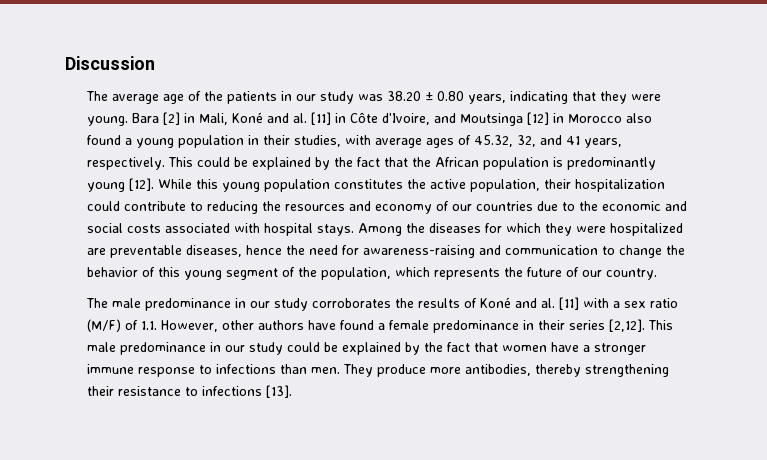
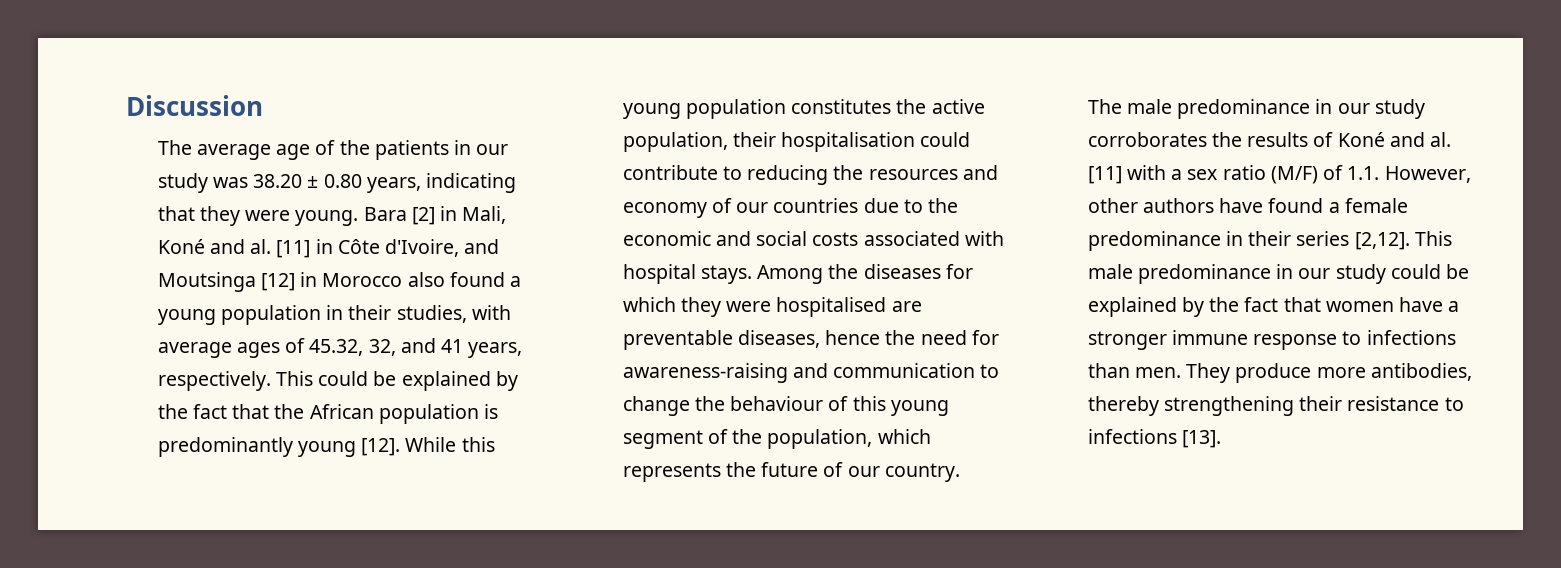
[575,179,666,192] hospitalization -> [781,132,916,152] hospitalisation
[610,223,684,236] hospitalized -> [776,297,887,317] hospitalised
[87,267,139,277] behavior -> [730,396,824,411] behaviour

